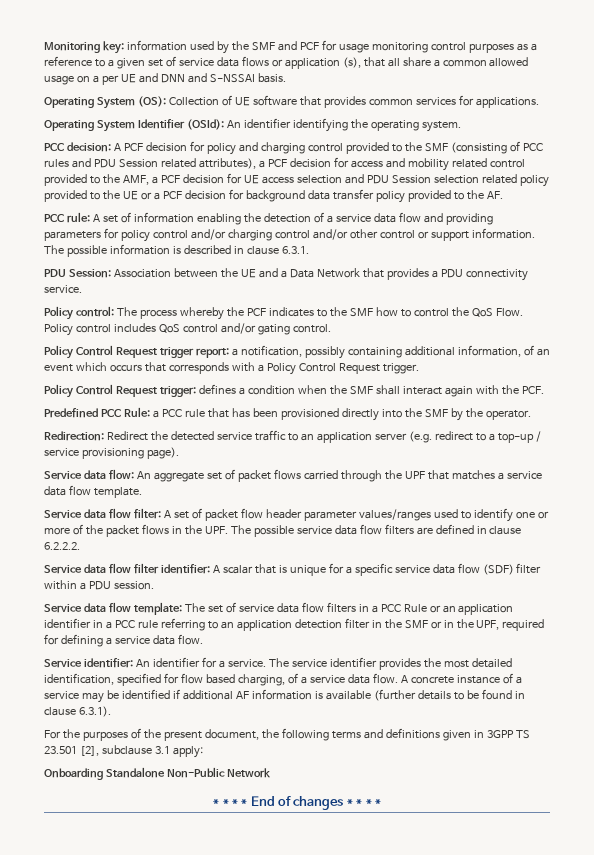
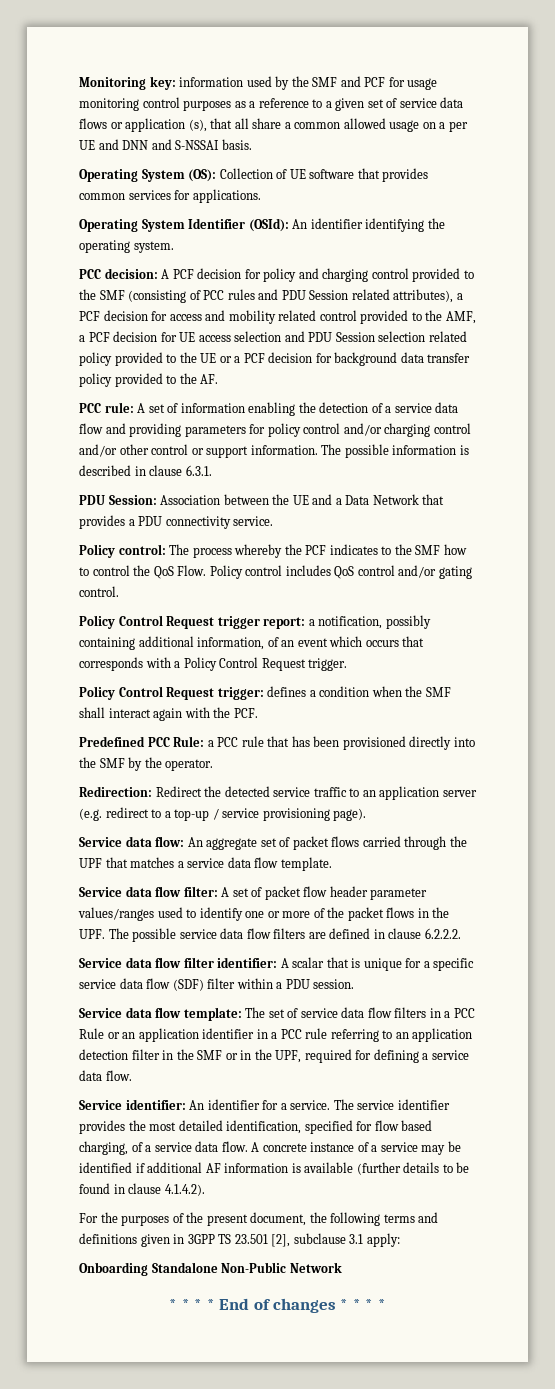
[78,706,111,717] 6.3.1). -> [164,1184,205,1196] 4.1.4.2).

